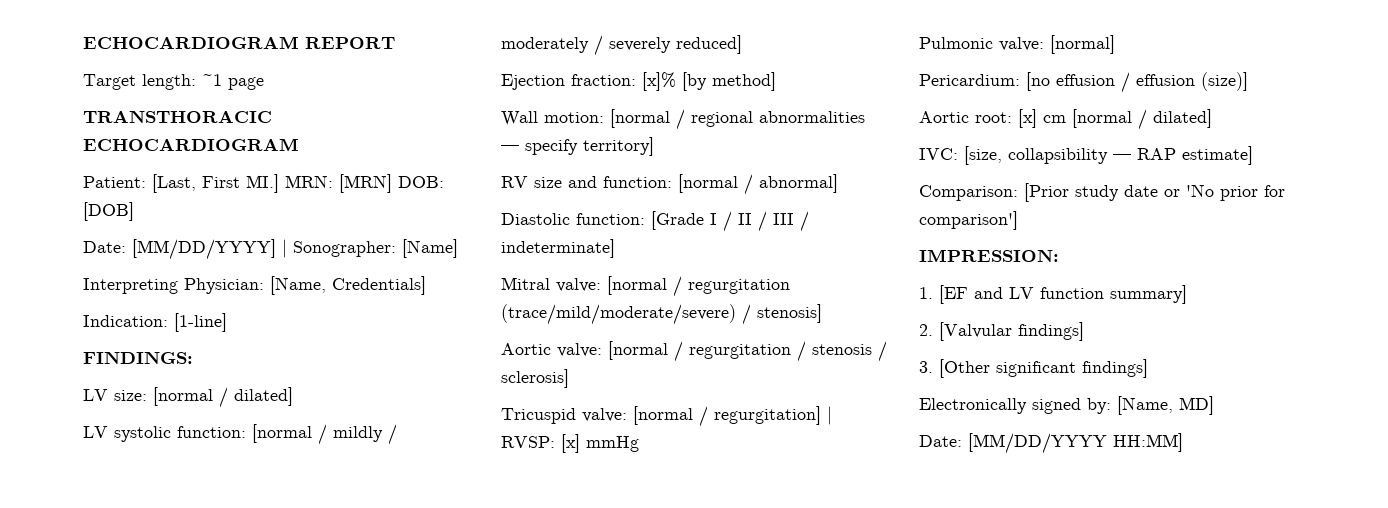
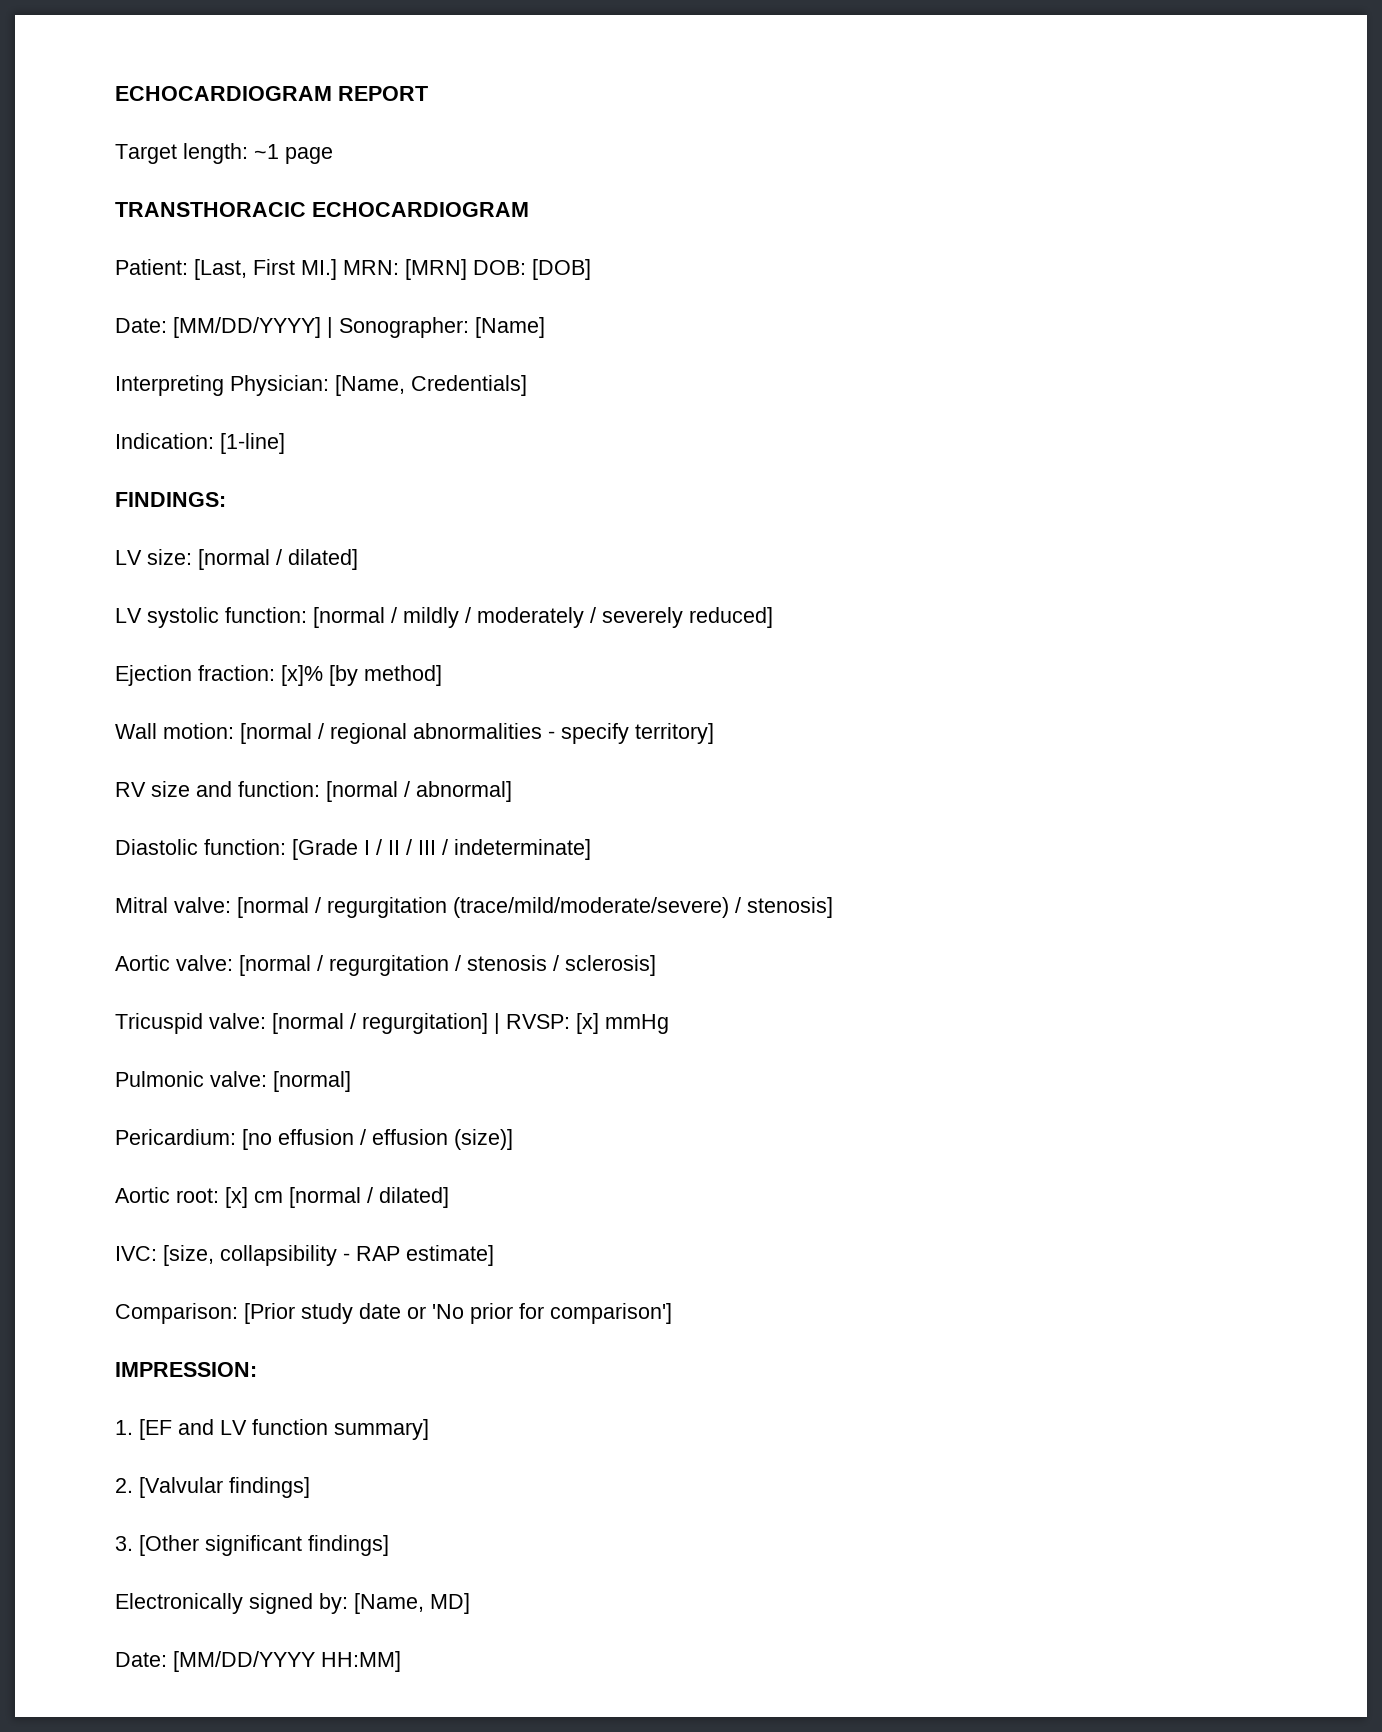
[501,145,519,151] — -> [548,731,555,739] -
[1113,154,1131,160] — -> [343,1253,350,1261] -

